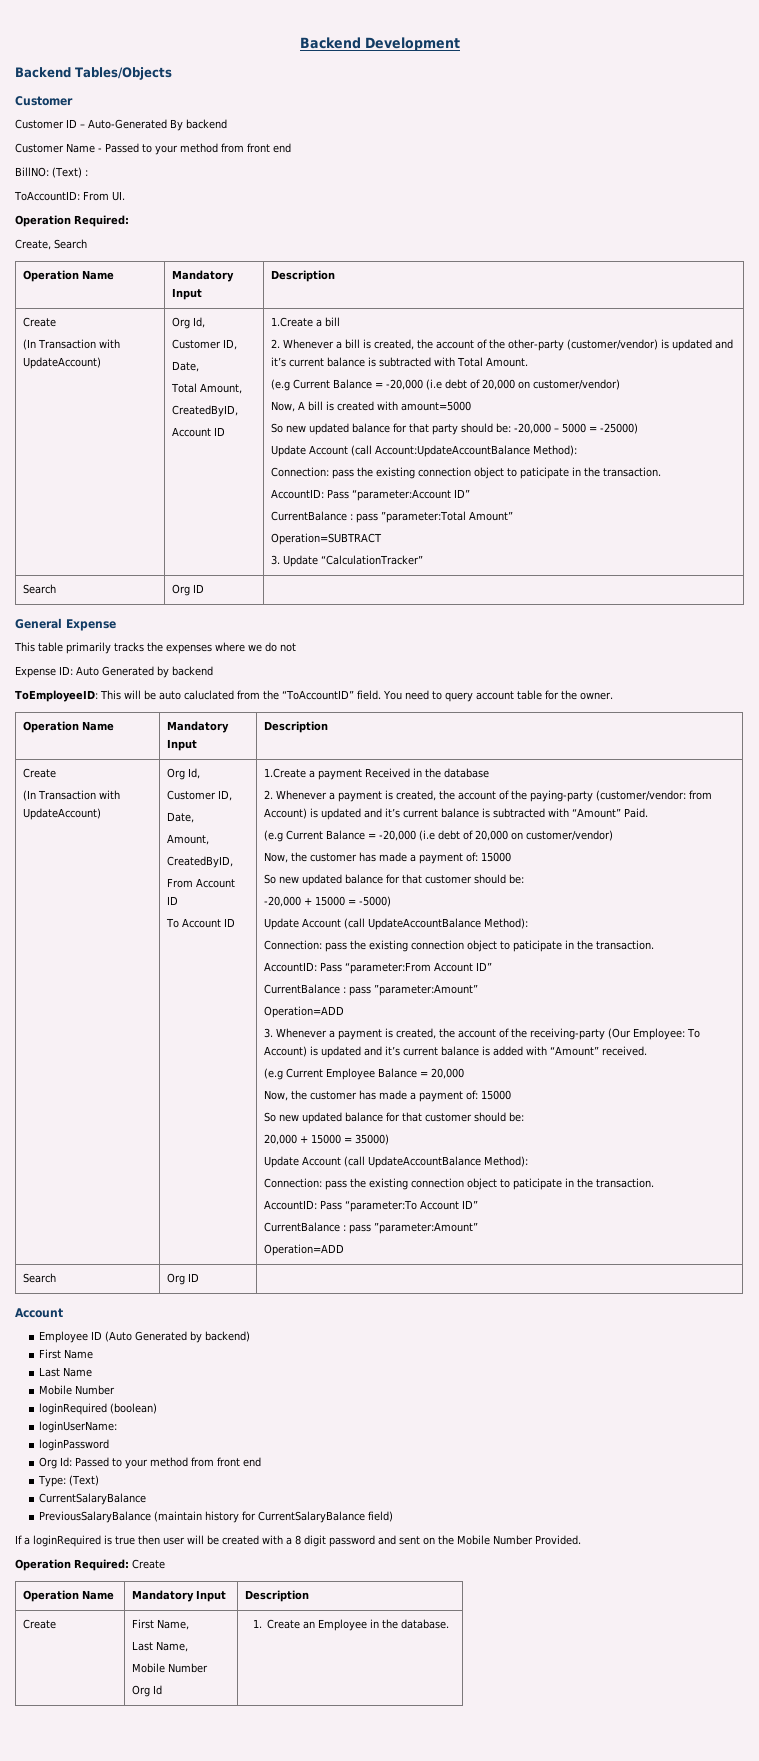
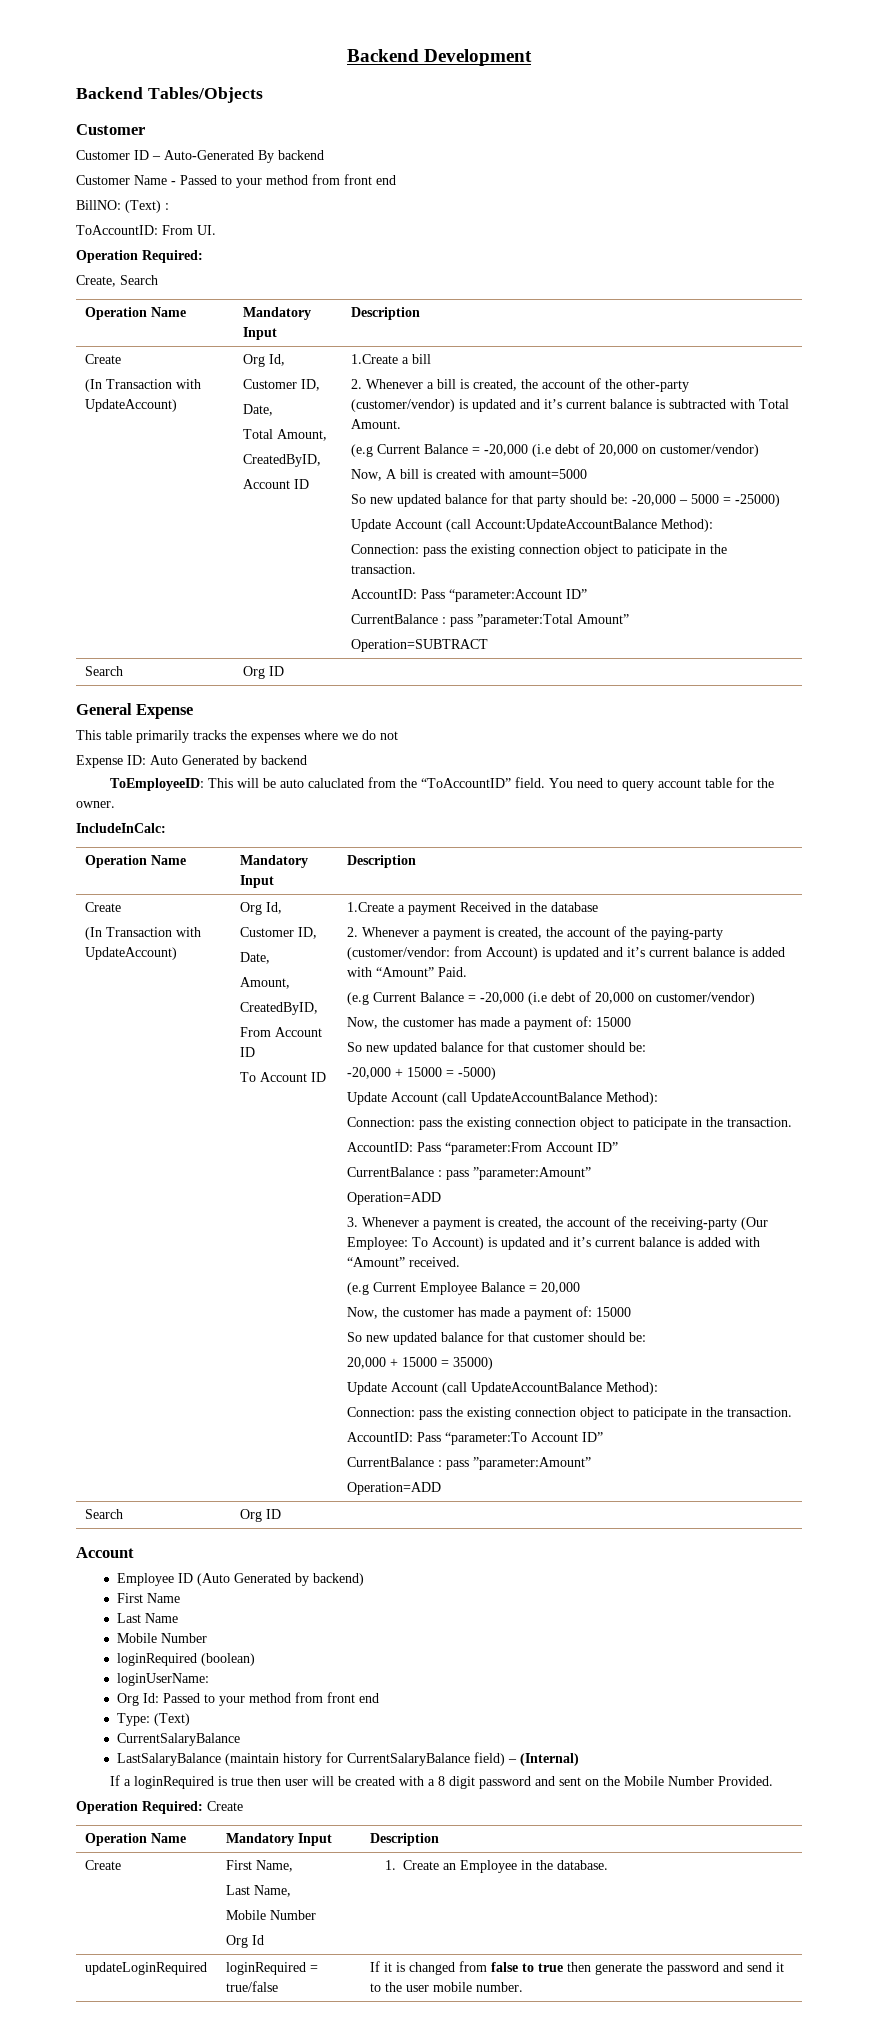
[271,555,424,567] // 3. Update “CalculationTracker” -> (489, 645) none
(613, 696) none -> [76,823,166,833] // IncludeInCalc:
[493,808,546,818] subtracted -> [752,947,786,957] added
[39,1439,110,1451] // loginPassword -> (209, 1679) none
[39,1511,152,1523] PreviousSalaryBalance -> [116,1753,221,1766] LastSalaryBalance
(394, 1516) none -> [507,1753,579,1766] – (Internal)
(450, 1624) none -> [85,1962,208,1975] [226,1962,319,1975] [226,1981,279,1992] [370,1961,785,1975] [370,1982,524,1992] // updateLoginRequired | loginRequired = true/false | If it is changed from false to true then generate the password and send it to the user mobile number.

